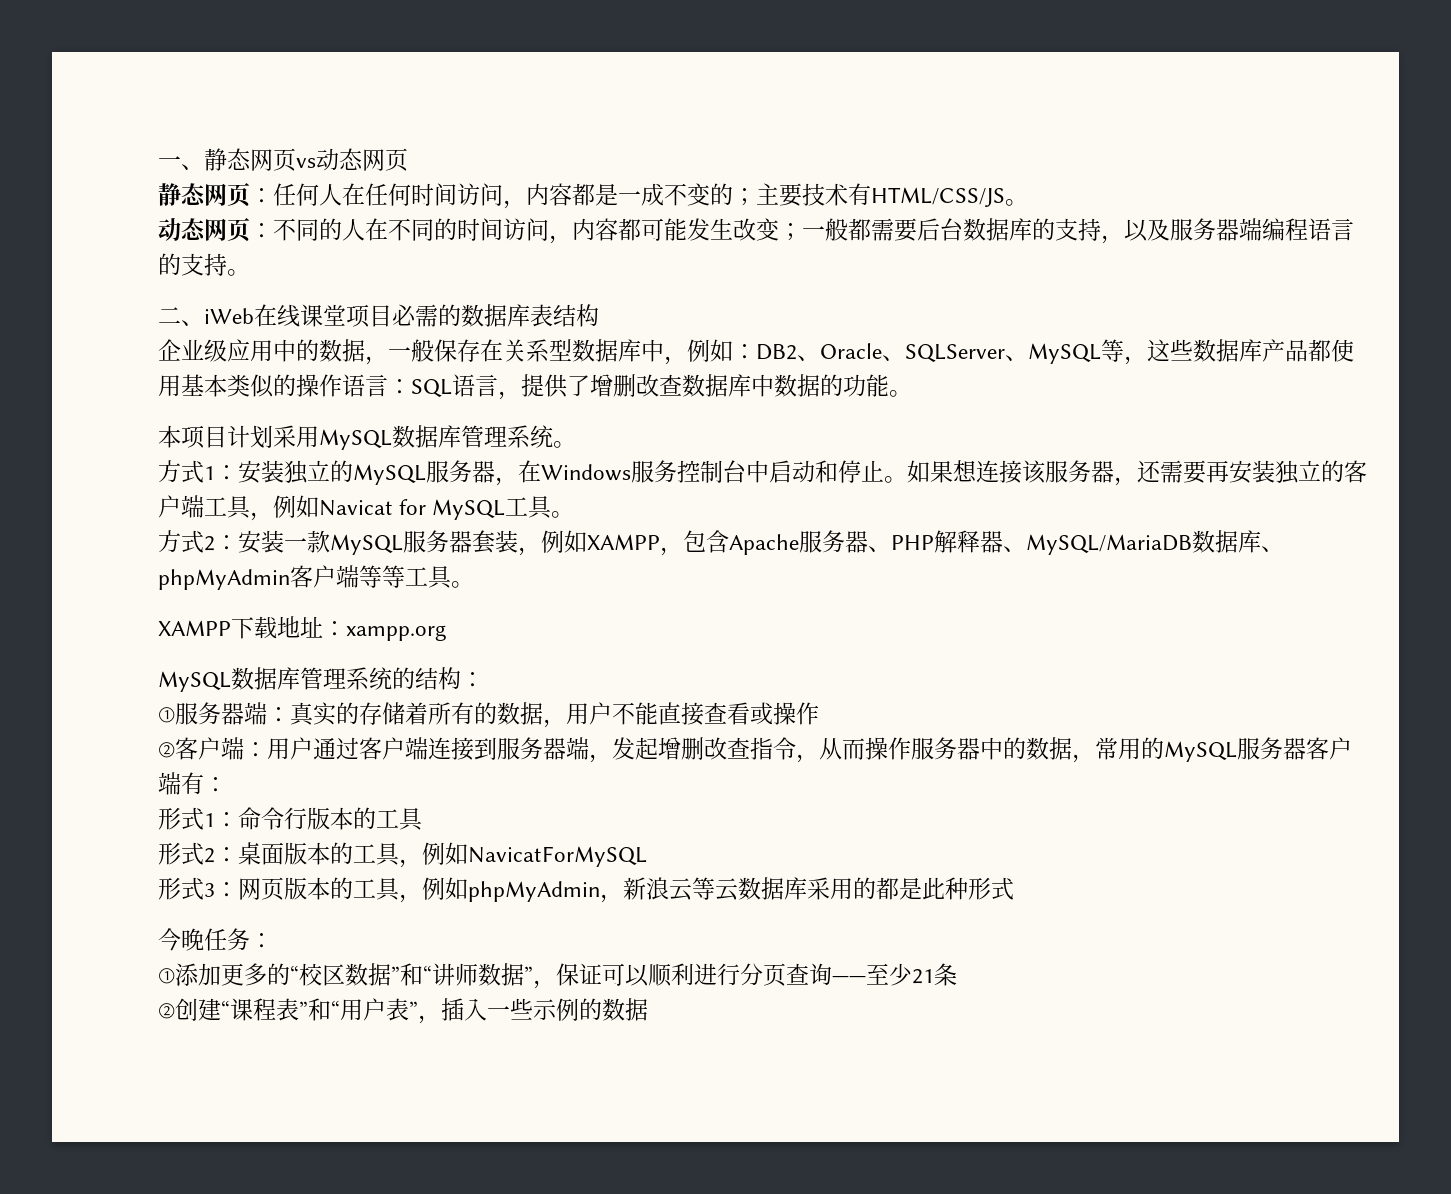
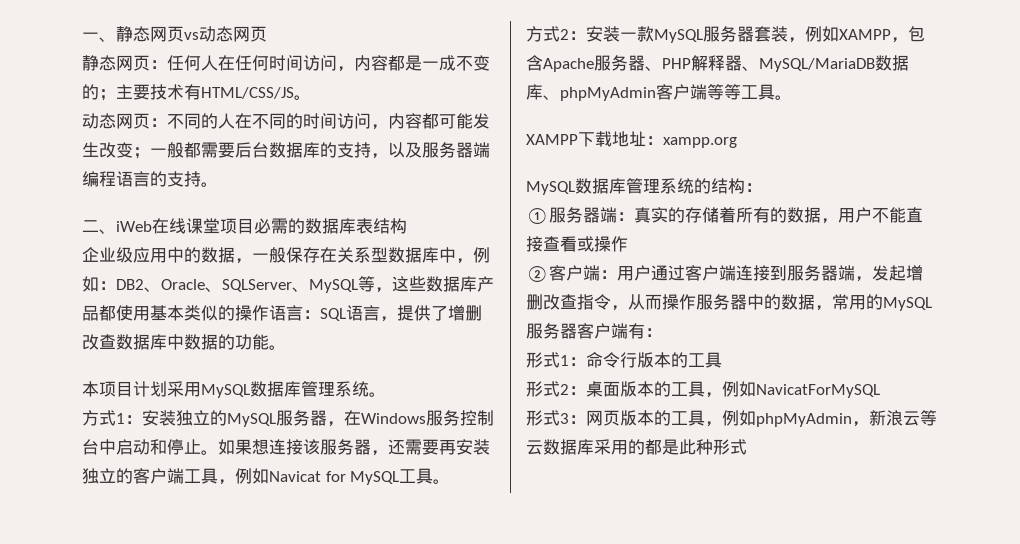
[158,928,273,951] [158,963,957,989] [158,998,648,1024] // 今晚任务： // ①添加更多的“校区数据”和“讲师数据”，保证可以顺利进行分页查询——至少21条 // ②创建“课程表”和“用户表”，插入一些示例的数据 -> (747, 447) none

